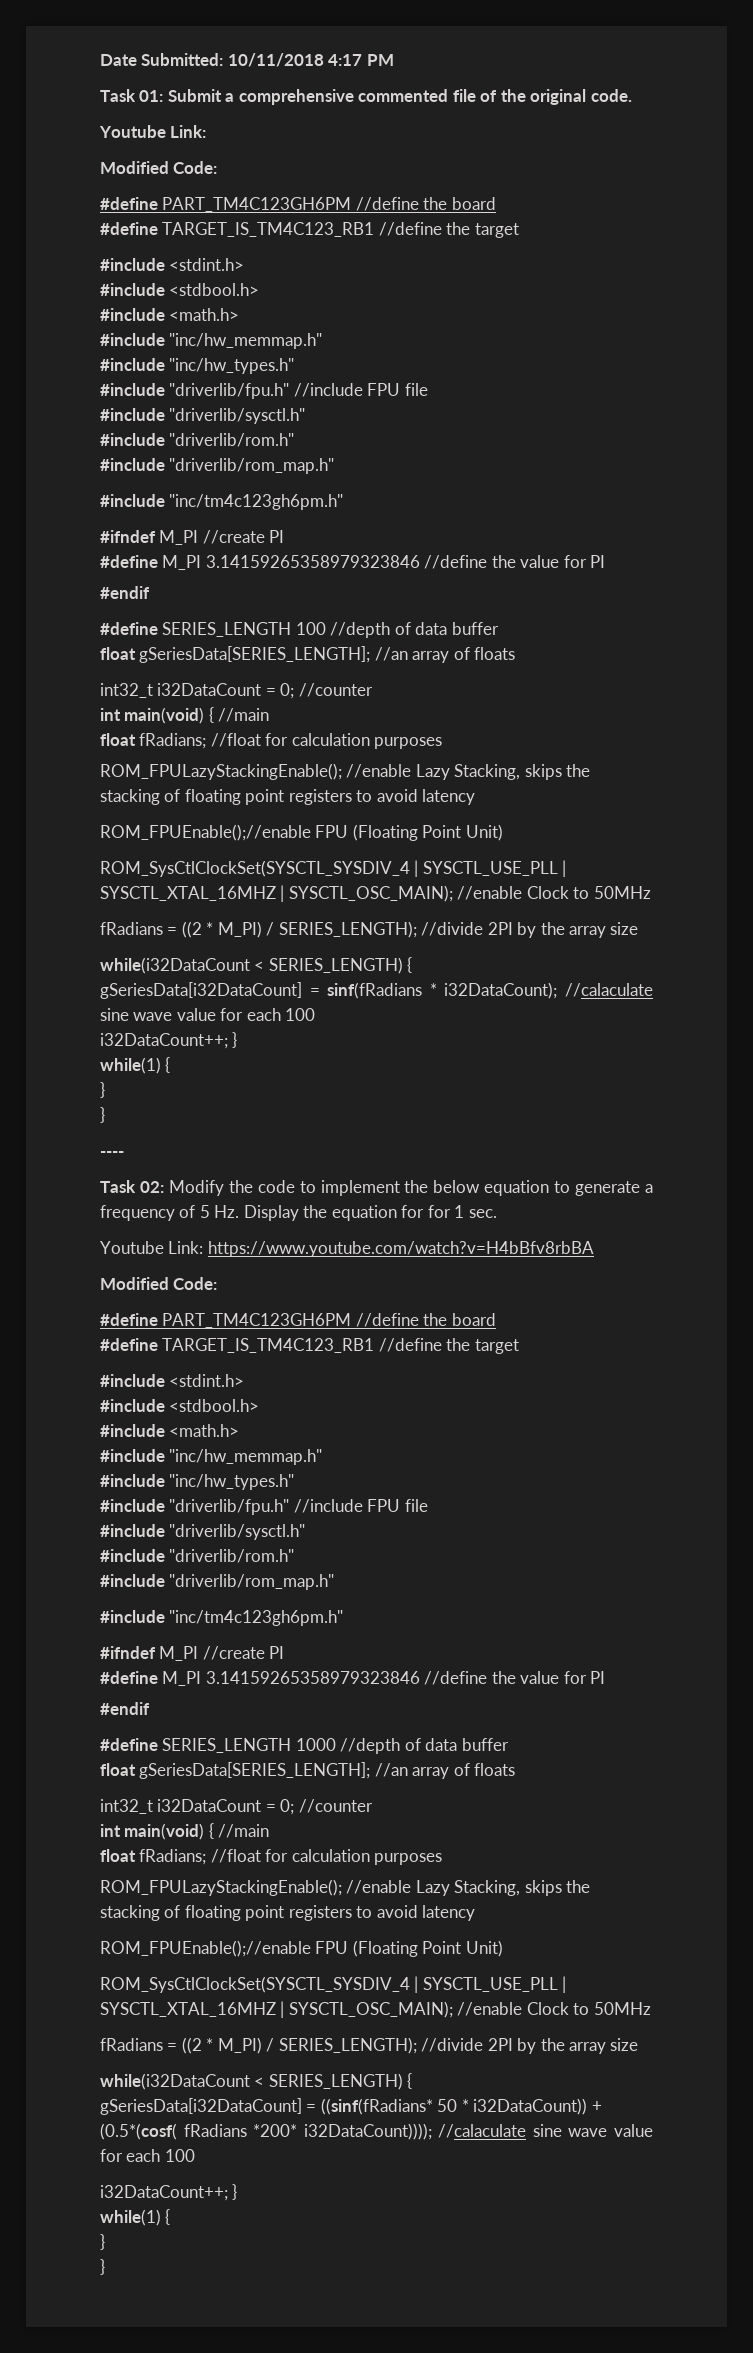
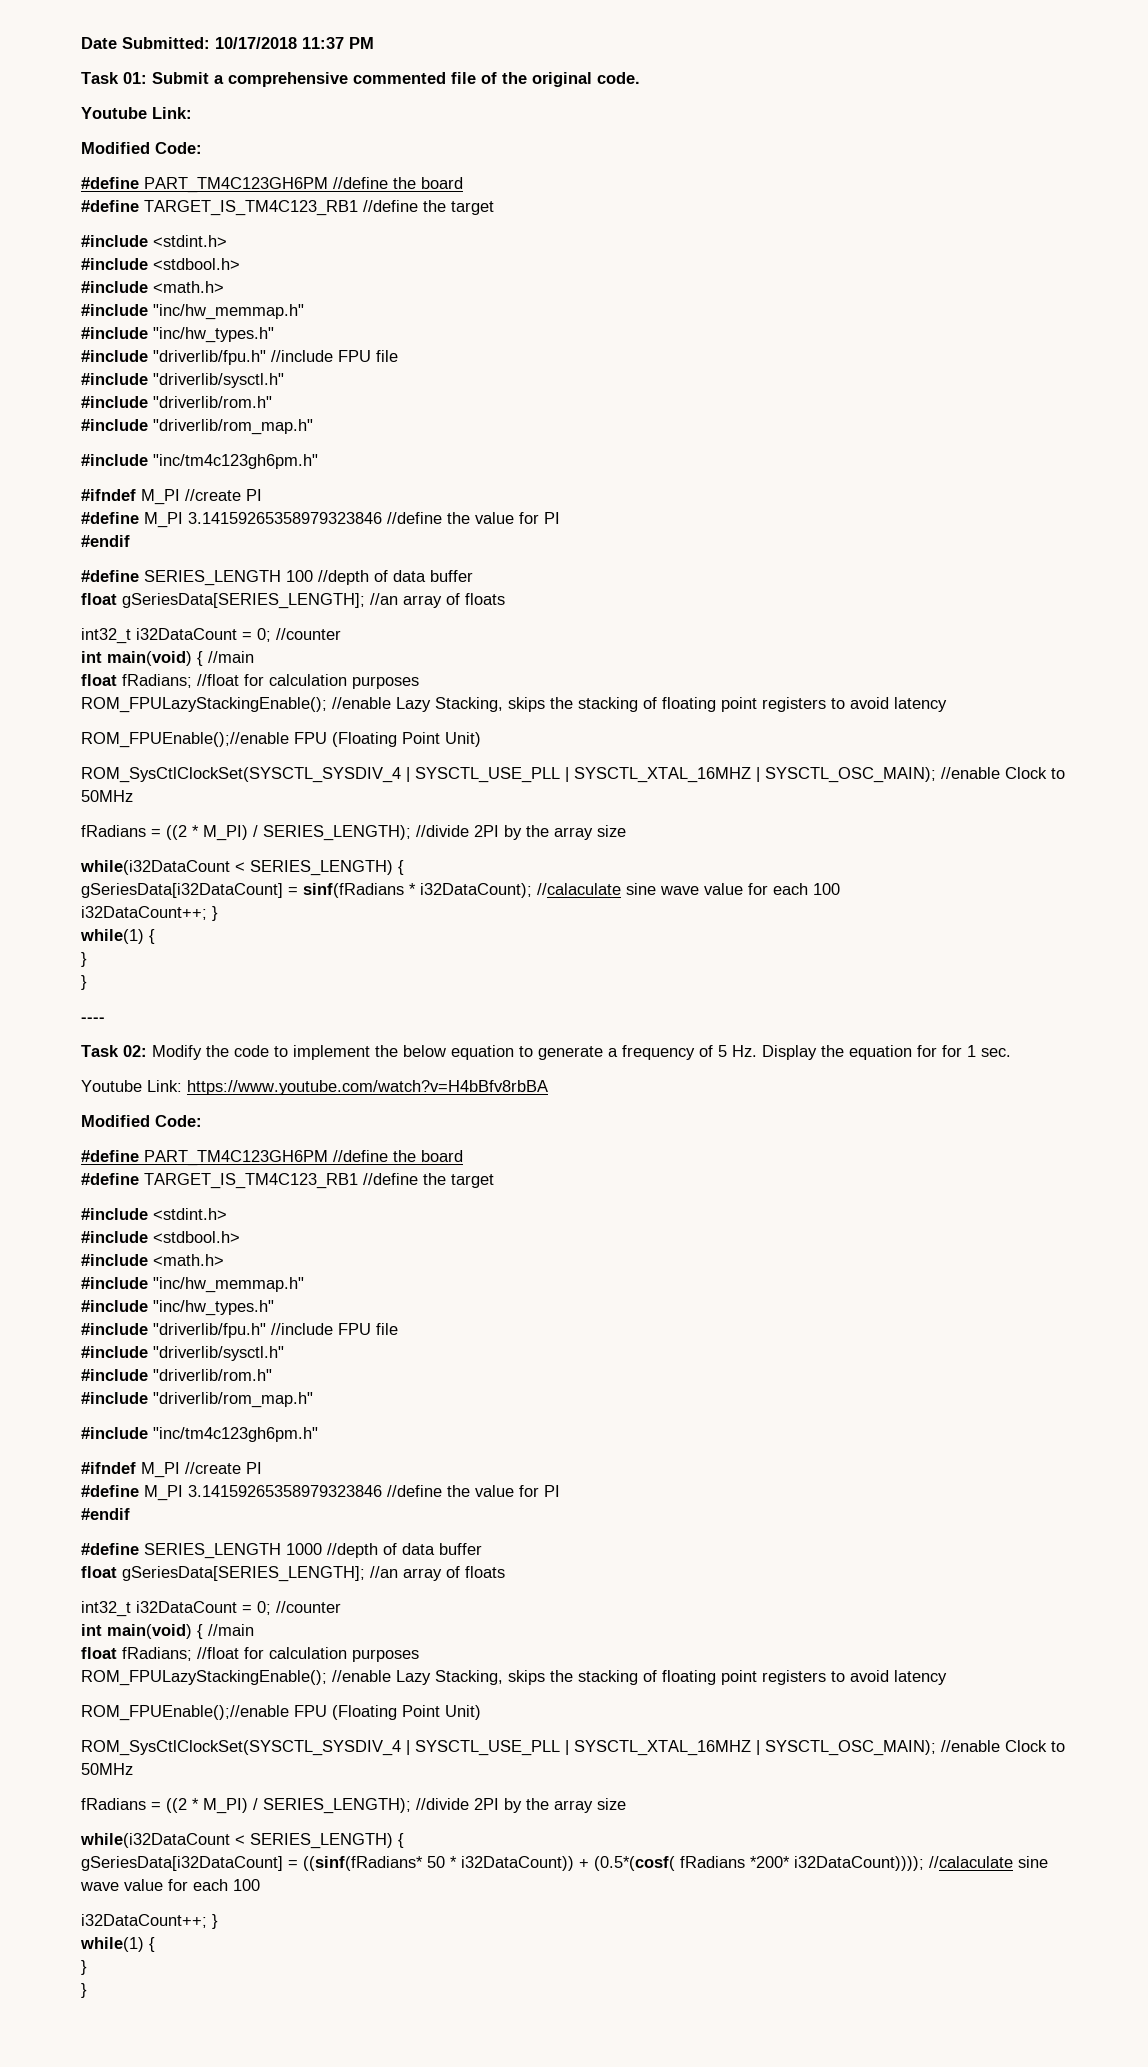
[227,53,363,67] 10/11/2018 4:17 -> [215,37,344,49] 10/17/2018 11:37

